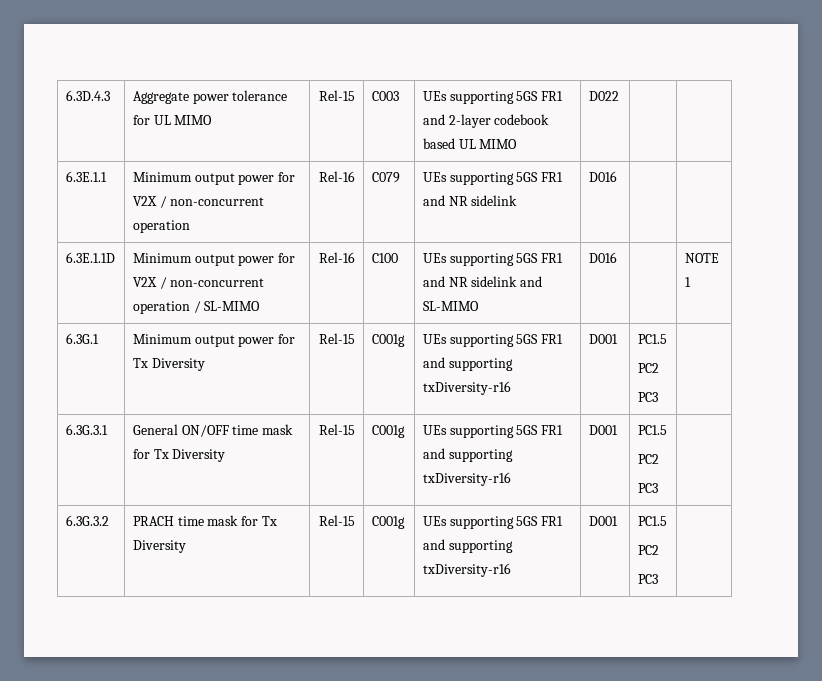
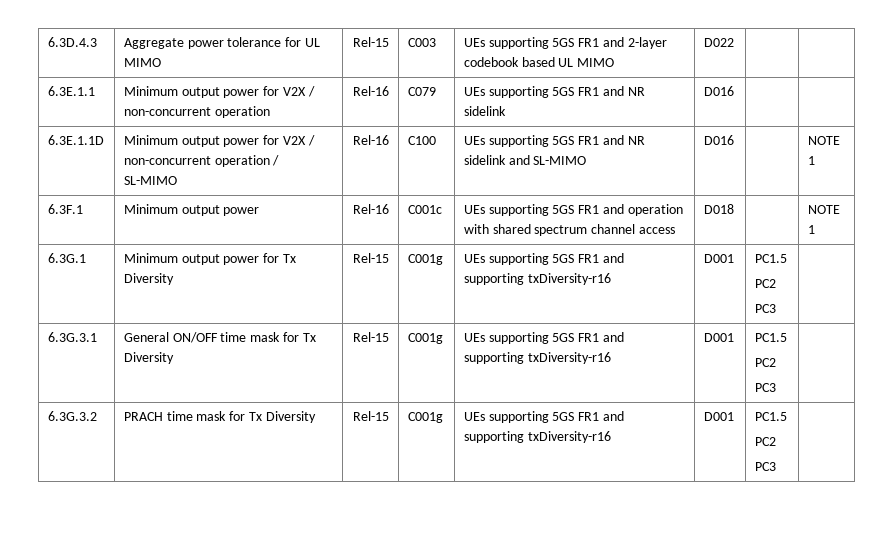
(691, 282) none -> [47,204,83,214] [123,204,260,216] [352,204,389,214] [407,205,442,214] [463,204,683,216] [463,224,675,236] [703,204,734,214] [807,205,840,214] [807,225,815,234] // 6.3F.1 | Minimum output power | Rel-16 | C001c | UEs supporting 5GS FR1 and operation with shared spectrum channel access | D018 | | NOTE 1

